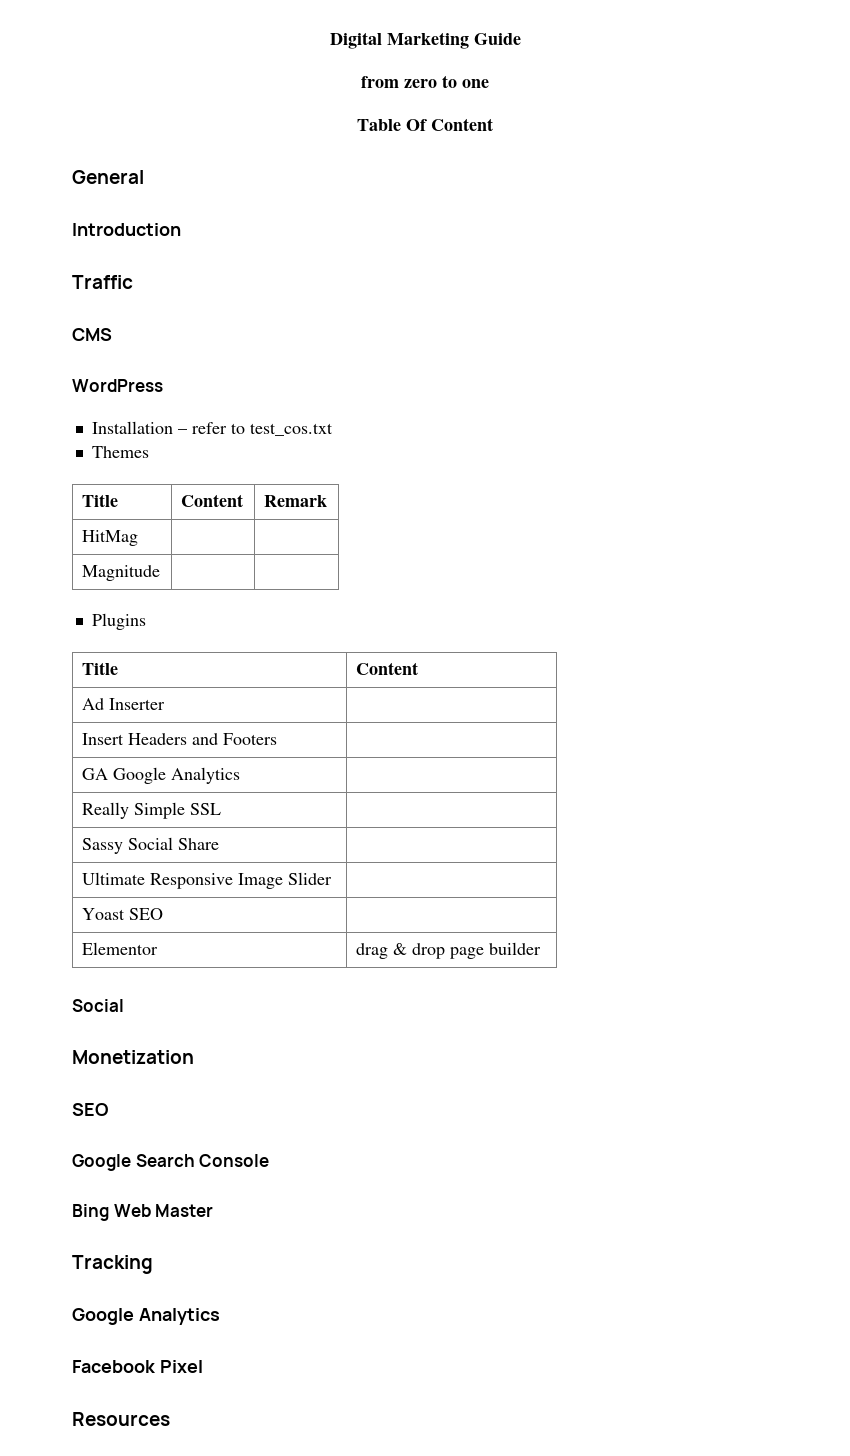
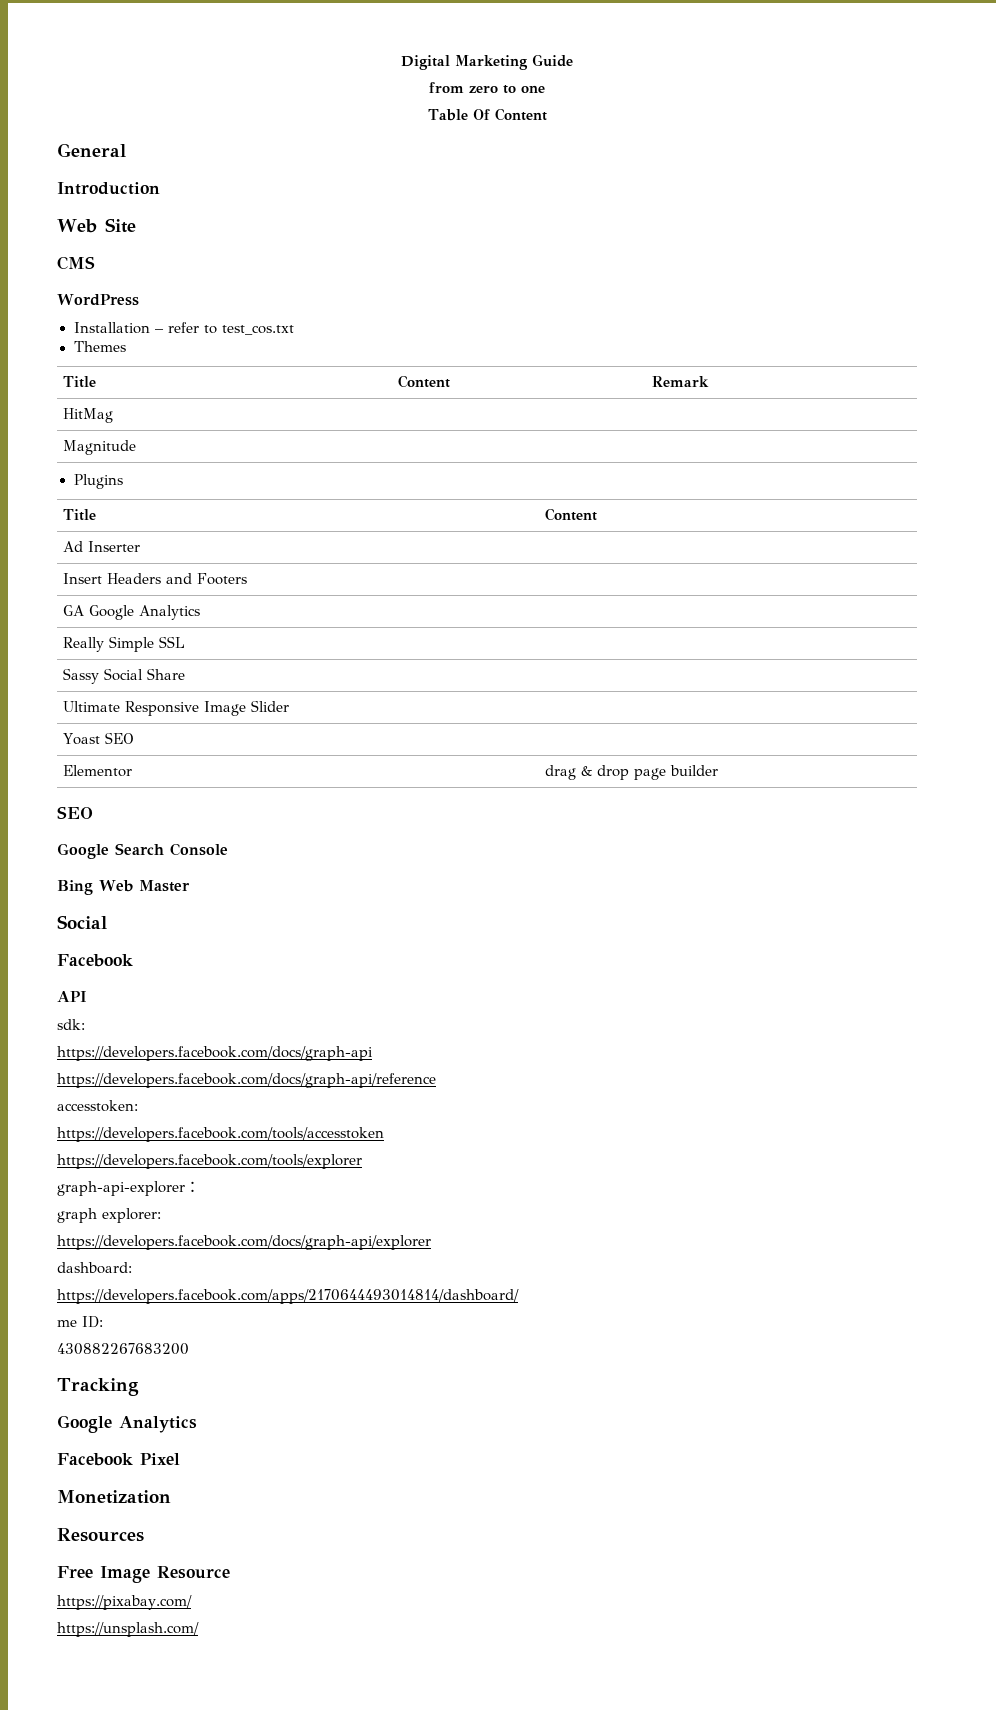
[72,275,133,289] Traffic -> [57,218,136,233] Web Site
[72,999,124,1012] [72,1050,194,1064] // Social // Monetization -> (719, 770) none
(214, 1210) none -> [57,915,107,929] [57,954,133,967] [57,991,87,1002] [57,1019,85,1030] [57,1046,373,1061] [57,1073,436,1088] [57,1100,138,1112] [57,1127,384,1142] [57,1154,362,1169] [57,1181,200,1196] [57,1208,161,1223] [57,1235,431,1250] [57,1262,132,1274] [57,1289,519,1304] [57,1316,103,1328] [57,1343,189,1355] // Social // Facebook // API // sdk: // https://developers.facebook.com/docs/graph-api // https://developers.facebook.com/docs/graph-api/reference // accesstoken: // https://developers.facebook.com/tools/accesstoken // https://developers.facebook.com/tools/explorer // graph-api-explorer： // graph explorer: // https://developers.facebook.com/docs/graph-api/explorer // dashboard: // https://developers.facebook.com/apps/2170644493014814/dashboard/ // me ID: // 430882267683200
(203, 1366) none -> [57,1490,171,1504] // Monetization
(170, 1419) none -> [57,1566,230,1583] [57,1595,192,1610] [57,1622,199,1637] // Free Image Resource // https://pixabay.com/ // https://unsplash.com/

